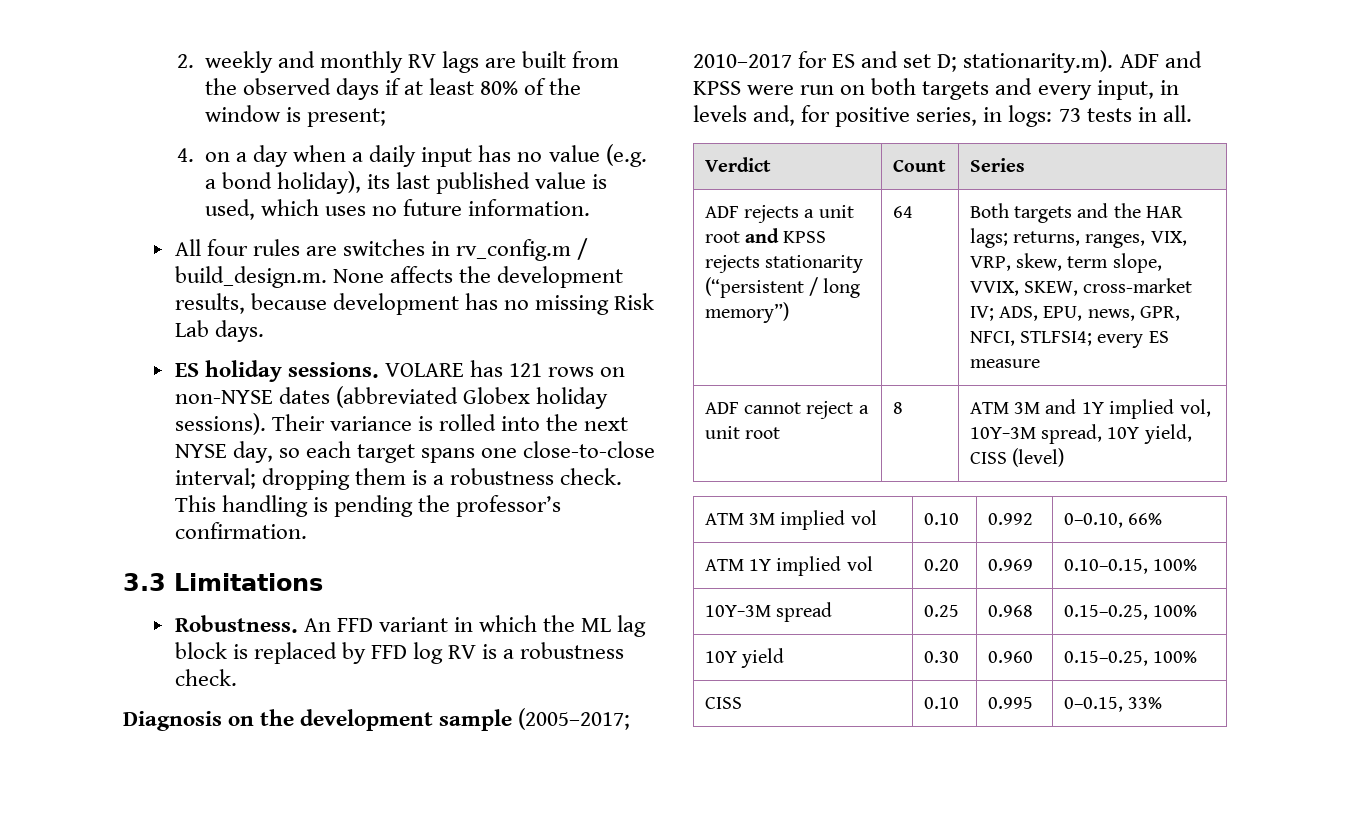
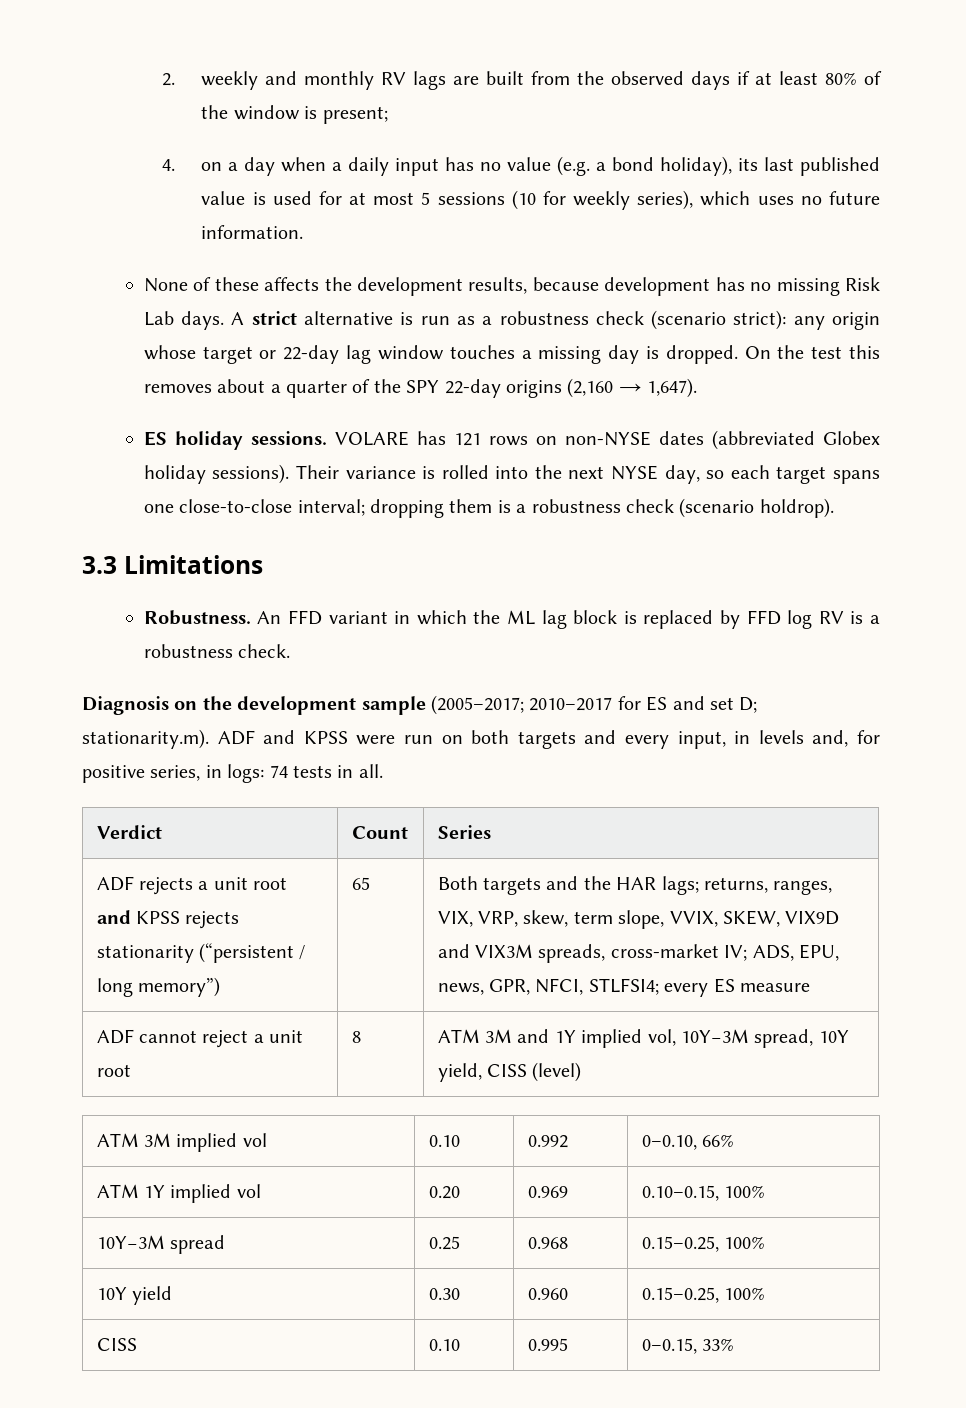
[204,199,255,220] used, -> [272,190,694,210] used for at most 5 sessions (10 for weekly series),
[174,238,589,261] [174,266,384,288] All four rules are switches in rv_config.m / build_design.m. None -> [143,277,259,292] None of these
(264, 331) none -> [231,310,880,330] [143,345,880,364] [143,378,698,398] A strict alternative is run as a robustness check (scenario strict): any origin whose target or 22-day lag window touches a missing day is dropped. On the test this removes about a quarter of the SPY 22-day origins (2,160 → 1,647).
[559,468,622,485] [174,495,561,517] [174,522,307,539] check. This handling is pending the professor’s confirmation. -> [626,498,834,518] check (scenario holdrop).
[1058,108,1081,122] 73 -> [269,765,288,778] 74
[892,206,913,218] 64 -> [351,877,370,890] 65
(1079, 288) none -> [785,911,840,925] [437,944,606,963] VIX9D and VIX3M spreads,

